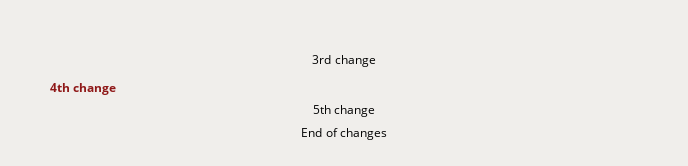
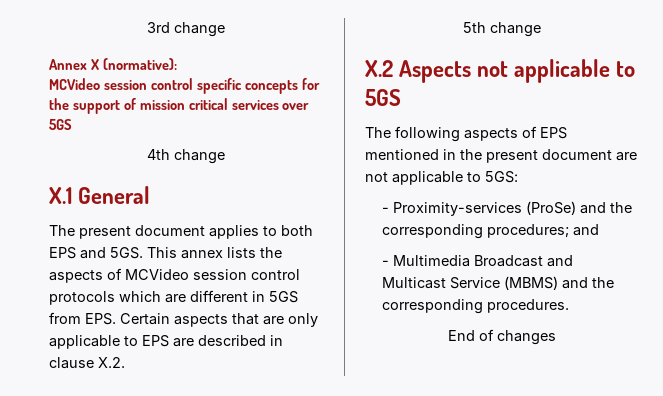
[50,83,117,95] [312,105,376,117] 4th change // 5th change -> [49,58,177,70] [49,78,320,94] [49,98,310,114] [49,119,72,130] [147,149,225,164] [49,186,151,204] [49,225,313,239] [49,247,282,259] [49,268,300,283] [49,290,298,305] [49,312,318,327] [49,335,283,349] [49,357,125,369] [463,22,541,37] [365,59,636,83] [365,89,401,106] [365,126,567,142] [365,149,637,163] [365,171,518,185] [382,201,633,216] [382,224,600,239] [382,255,574,267] [382,276,615,290] [382,299,570,314] Annex X (normative): // MCVideo session control specific concepts for the support of mission critical services over 5GS // 4th change // X.1 General // The present document applies to both EPS and 5GS. This annex lists the aspects of MCVideo session control protocols which are different in 5GS from EPS. Certain aspects that are only applicable to EPS are described in clause X.2. // 5th change // X.2 Aspects not applicable to 5GS // The following aspects of EPS mentioned in the present document are not applicable to 5GS: // - Proximity-services (ProSe) and the corresponding procedures; and // - Multimedia Broadcast and Multicast Service (MBMS) and the corresponding procedures.

